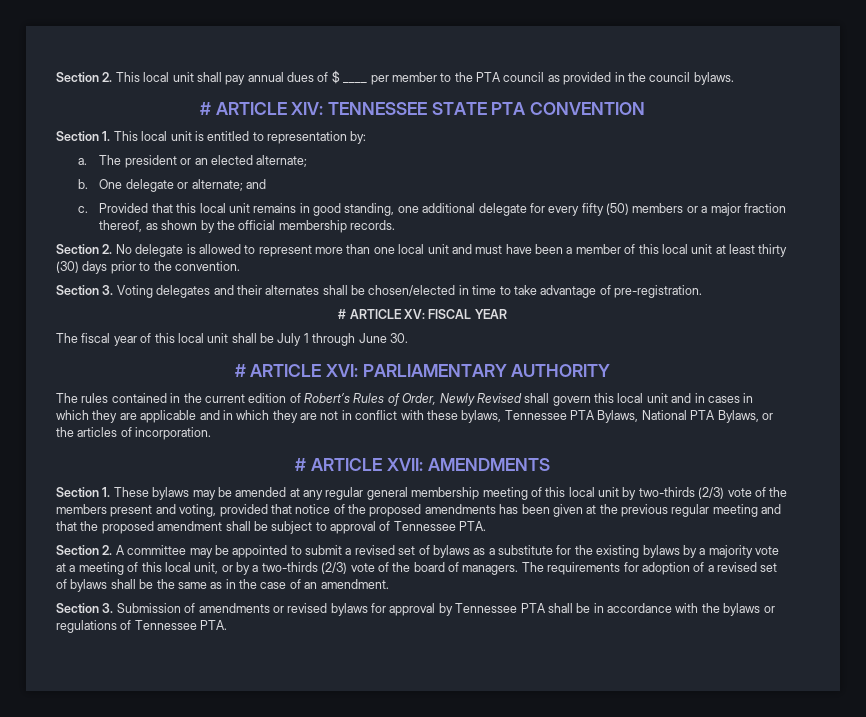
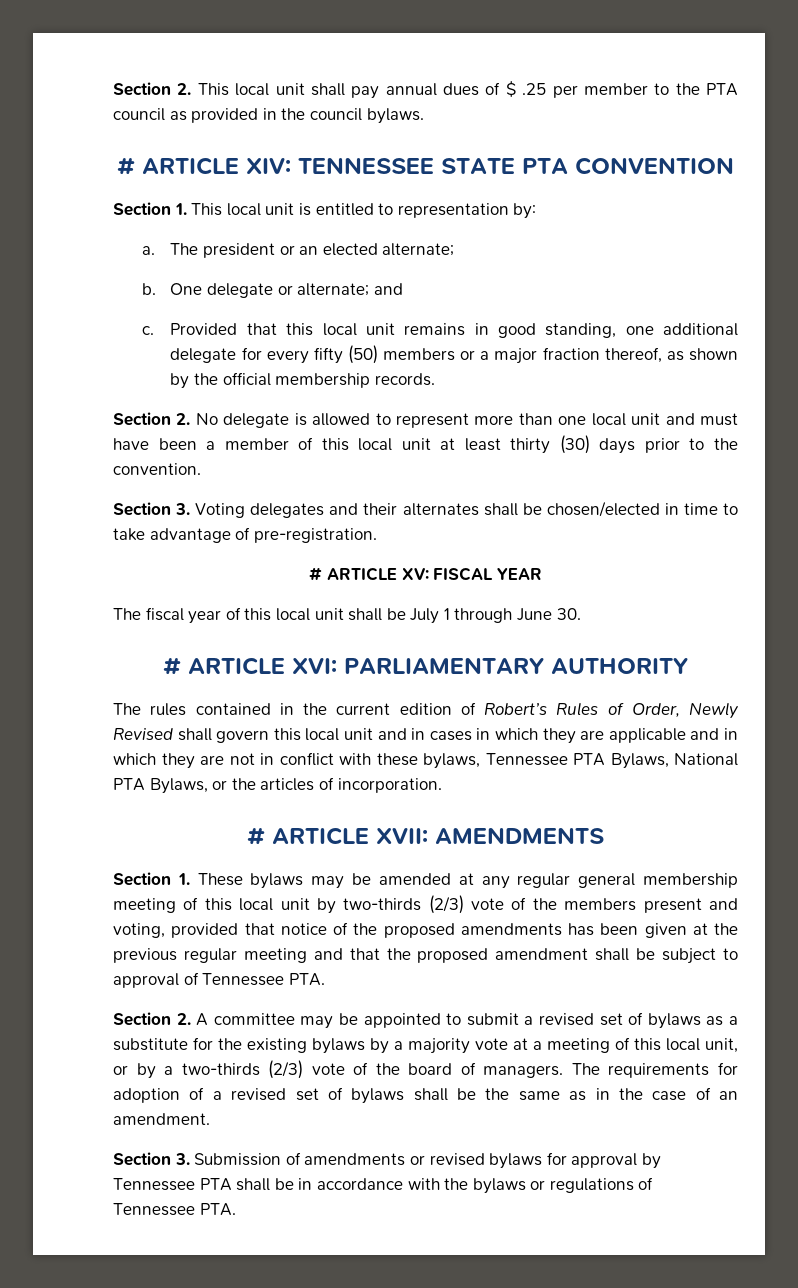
[343,82,368,83] ____ -> [522,83,547,95] .25

